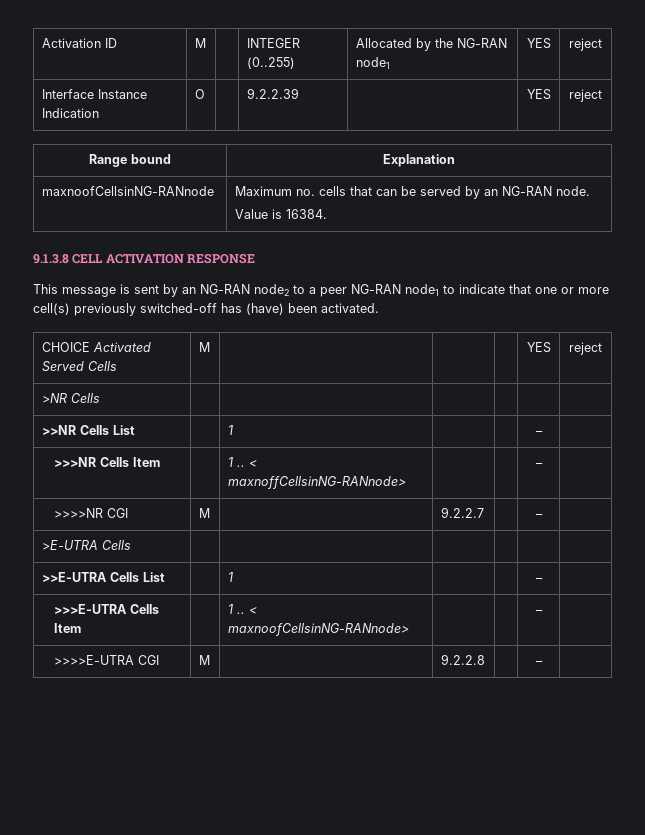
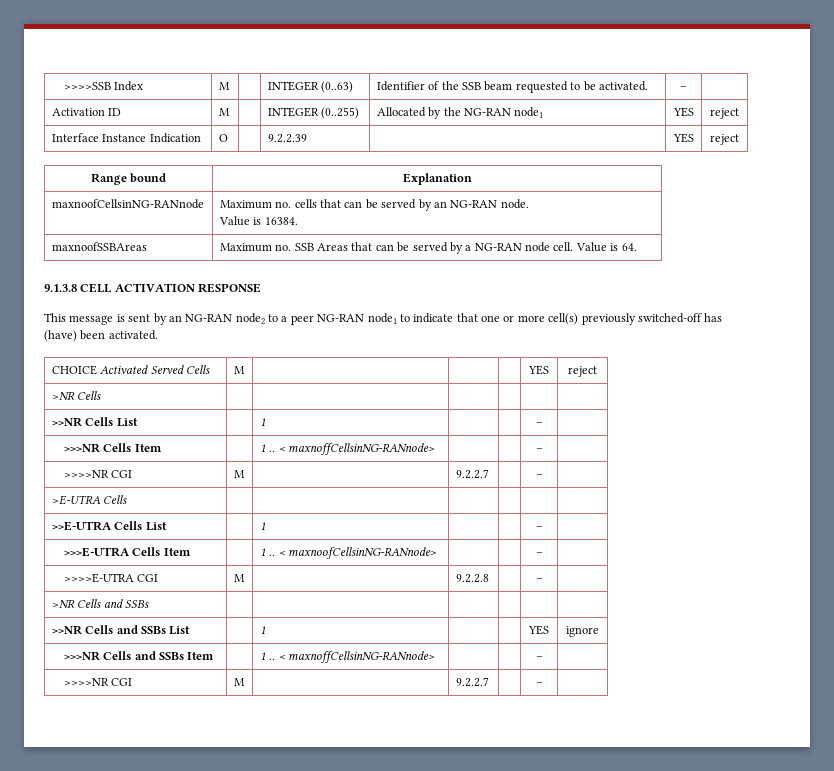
(41, 43) none -> [63,81,144,91] [218,82,230,90] [267,81,354,93] [376,81,648,93] [680,86,687,90] >>>>SSB Index | M | | INTEGER (0..63) | Identifier of the SSB beam requested to be activated. | – | //
(327, 214) none -> [51,242,147,251] [219,242,637,254] // maxnoofSSBAreas | Maximum no. SSB Areas that can be served by a NG-RAN node cell. Value is 64.
(543, 663) none -> [51,599,149,608] [51,625,191,635] [259,626,266,634] [528,625,549,635] [566,626,599,637] [63,651,215,661] [259,651,435,663] [535,656,543,660] [63,678,133,686] [233,678,245,686] [455,677,489,687] [535,682,543,686] // >NR Cells and SSBs | | | | | | // >>NR Cells and SSBs List | | 1 | | | YES | ignore // >>>NR Cells and SSBs Item | | 1 .. < maxnoffCellsinNG-RANnode> | | | – | // >>>>NR CGI | M | | 9.2.2.7 | | – |

